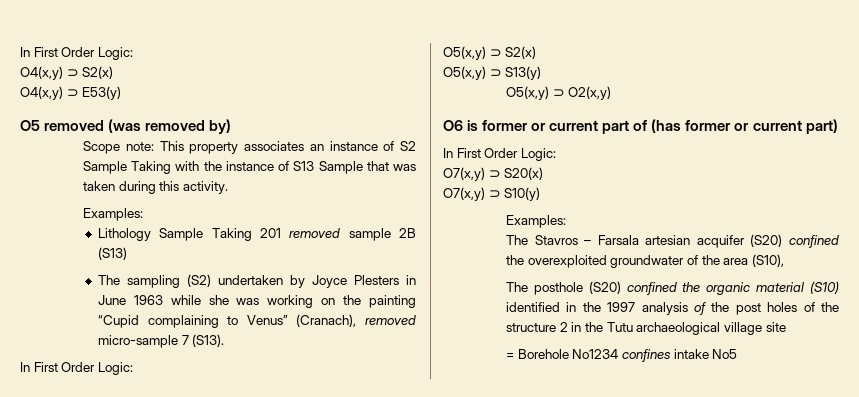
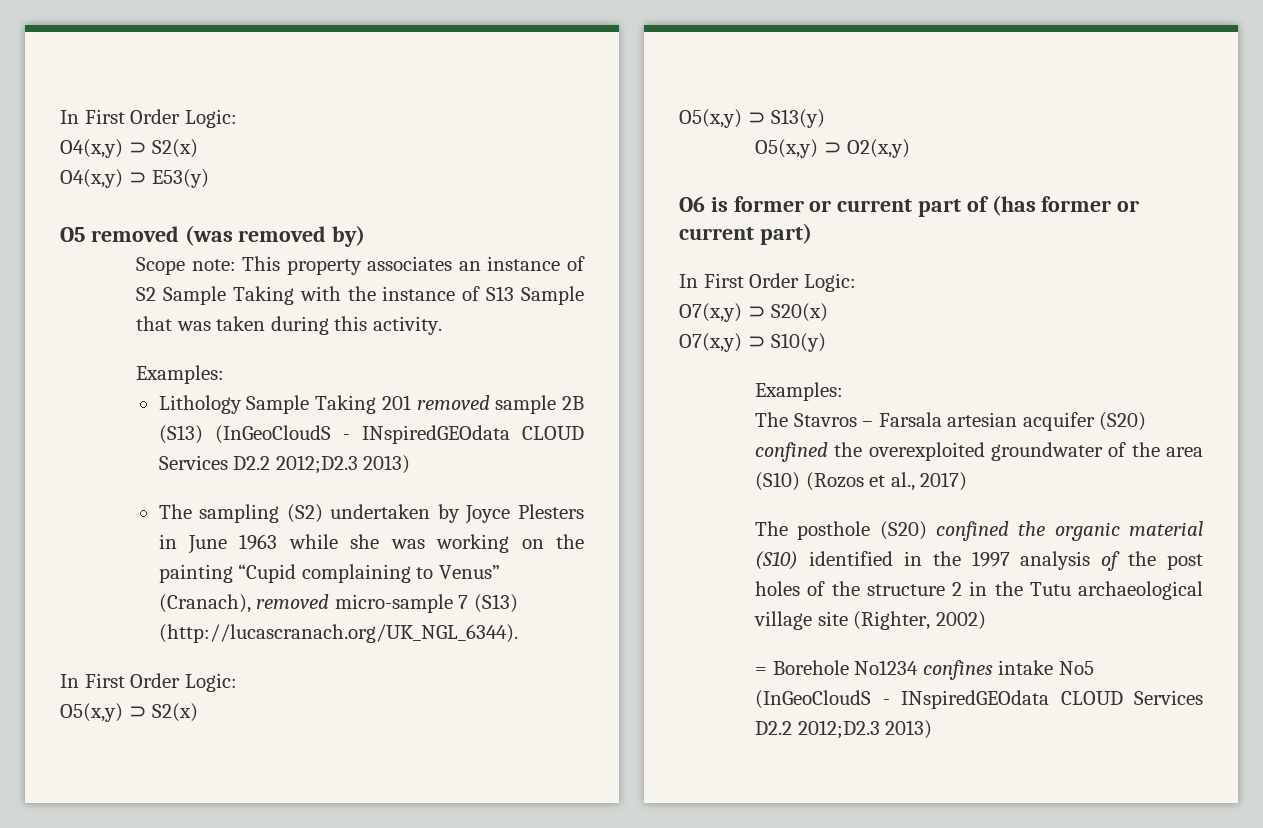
(127, 253) none -> [214,425,584,444] [158,455,411,474] (InGeoCloudS - INspiredGEOdata CLOUD Services D2.2 2012;D2.3 2013)
[192,334,225,347] (S13). -> [473,594,518,613] [158,624,518,643] (S13) (http://lucascranach.org/UK_NGL_6344).
[751,254,784,267] (S10), -> [755,472,968,491] (S10) (Rozos et al., 2017)
(786, 327) none -> [853,611,986,630] (Righter, 2002)
(738, 354) none -> [755,690,1203,709] [755,720,933,739] (InGeoCloudS - INspiredGEOdata CLOUD Services D2.2 2012;D2.3 2013)

